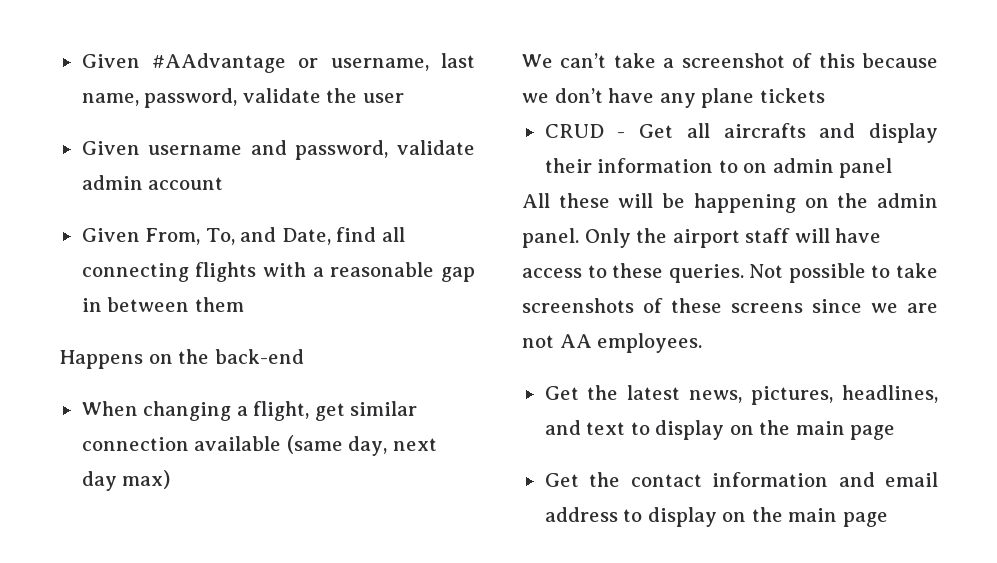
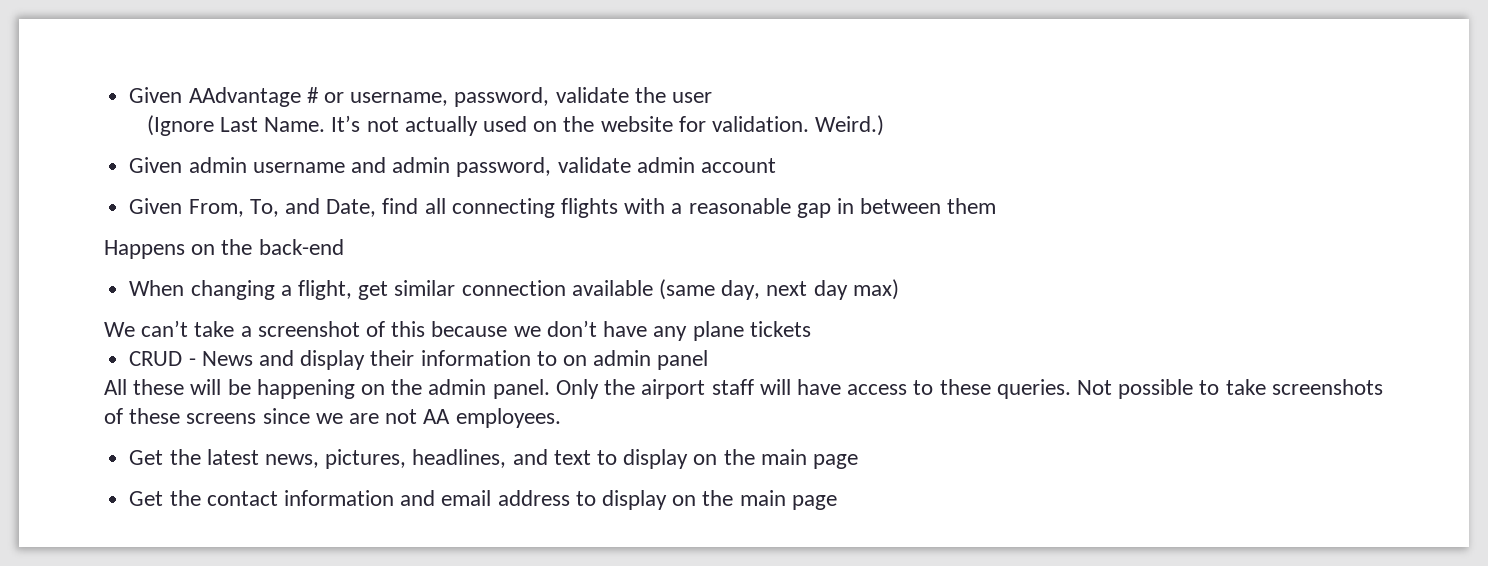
[81,53,475,73] [81,93,139,106] Given #AAdvantage or username, last name, -> [129,87,449,107] Given AAdvantage # or username,
[81,141,140,155] // Given -> [146,115,885,136] [129,157,247,173] // (Ignore Last Name. It’s not actually used on the website for validation. Weird.) // Given admin
(287, 147) none -> [392,157,451,173] admin
[639,123,806,138] Get all aircrafts -> [201,351,253,366] News

